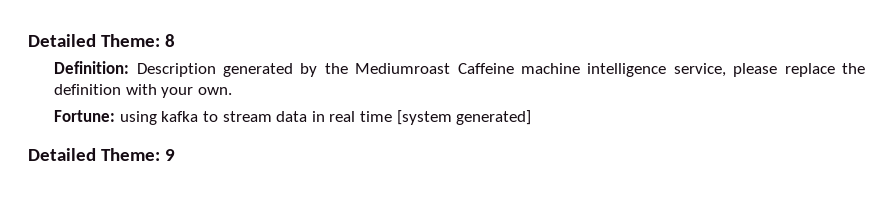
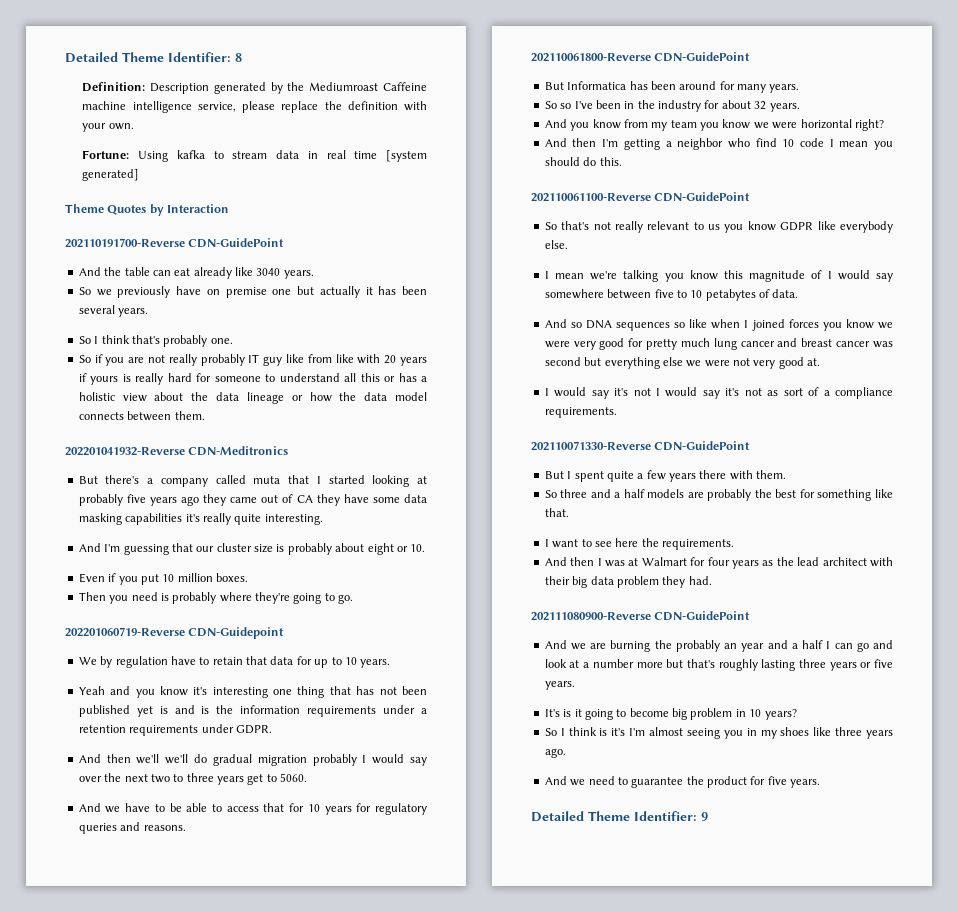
[28,34,160,47] Detailed Theme: -> [65,52,231,63] Detailed Theme Identifier:
[119,111,157,125] using -> [138,151,169,162] Using
[28,148,160,161] // Detailed Theme: -> [65,204,230,216] [65,238,285,248] [78,267,314,279] [78,286,427,298] [78,305,149,317] [78,335,233,347] [78,354,427,366] [78,373,427,385] [78,392,427,404] [78,411,205,421] [65,446,289,456] [78,475,427,487] [78,494,427,506] [78,513,323,525] [78,543,426,555] [78,573,248,585] [78,592,354,604] [65,627,285,639] [78,656,391,668] [78,686,427,698] [78,705,427,717] [78,724,272,736] [78,754,427,766] [78,773,308,785] [78,803,427,815] [78,822,186,834] [531,52,751,62] [544,81,800,93] [544,100,800,112] [544,119,884,131] [544,138,893,150] [544,157,622,166] [531,192,751,202] [544,221,893,233] [544,240,568,249] [544,270,893,282] [544,289,799,301] [544,319,893,331] [544,338,893,350] [544,357,821,369] [544,387,893,399] [544,407,617,418] [531,441,751,451] [544,470,787,482] [544,489,893,501] [544,508,569,517] [544,538,734,550] [544,557,893,569] [544,576,712,588] [531,611,751,621] [544,640,893,652] [544,659,893,671] [544,681,575,690] [544,708,797,720] [544,727,893,739] [544,748,566,758] [544,776,821,788] [531,811,697,822] // Theme Quotes by Interaction // 202110191700-Reverse CDN-GuidePoint // And the table can eat already like 3040 years. // So we previously have on premise one but actually it has been several years. // So I think that's probably one. // So if you are not really probably IT guy like from like with 20 years if yours is really hard for someone to understand all this or has a holistic view about the data lineage or how the data model connects between them. // 202201041932-Reverse CDN-Meditronics // But there's a company called muta that I started looking at probably five years ago they came out of CA they have some data masking capabilities it's really quite interesting. // And I'm guessing that our cluster size is probably about eight or 10. // Even if you put 10 million boxes. // Then you need is probably where they're going to go. // 202201060719-Reverse CDN-Guidepoint // We by regulation have to retain that data for up to 10 years. // Yeah and you know it's interesting one thing that has not been published yet is and is the information requirements under a retention requirements under GDPR. // And then we'll we'll do gradual migration probably I would say over the next two to three years get to 5060. // And we have to be able to access that for 10 years for regulatory queries and reasons. // 202110061800-Reverse CDN-GuidePoint // But Informatica has been around for many years. // So so I've been in the industry for about 32 years. // And you know from my team you know we were horizontal right? // And then I'm getting a neighbor who find 10 code I mean you should do this. // 202110061100-Reverse CDN-GuidePoint // So that's not really relevant to us you know GDPR like everybody else. // I mean we're talking you know this magnitude of I would say somewhere between five to 10 petabytes of data. // And so DNA sequences so like when I joined forces you know we were very good for pretty much lung cancer and breast cancer was second but everything else we were not very good at. // I would say it's not I would say it's not as sort of a compliance requirements. // 202110071330-Reverse CDN-GuidePoint // But I spent quite a few years there with them. // So three and a half models are probably the best for something like that. // I want to see here the requirements. // And then I was at Walmart for four years as the lead architect with their big data problem they had. // 202111080900-Reverse CDN-GuidePoint // And we are burning the probably an year and a half I can go and look at a number more but that's roughly lasting three years or five years. // It's is it going to become big problem in 10 years? // So I think is it's I'm almost seeing you in my shoes like three years ago. // And we need to guarantee the product for five years. // Detailed Theme Identifier:

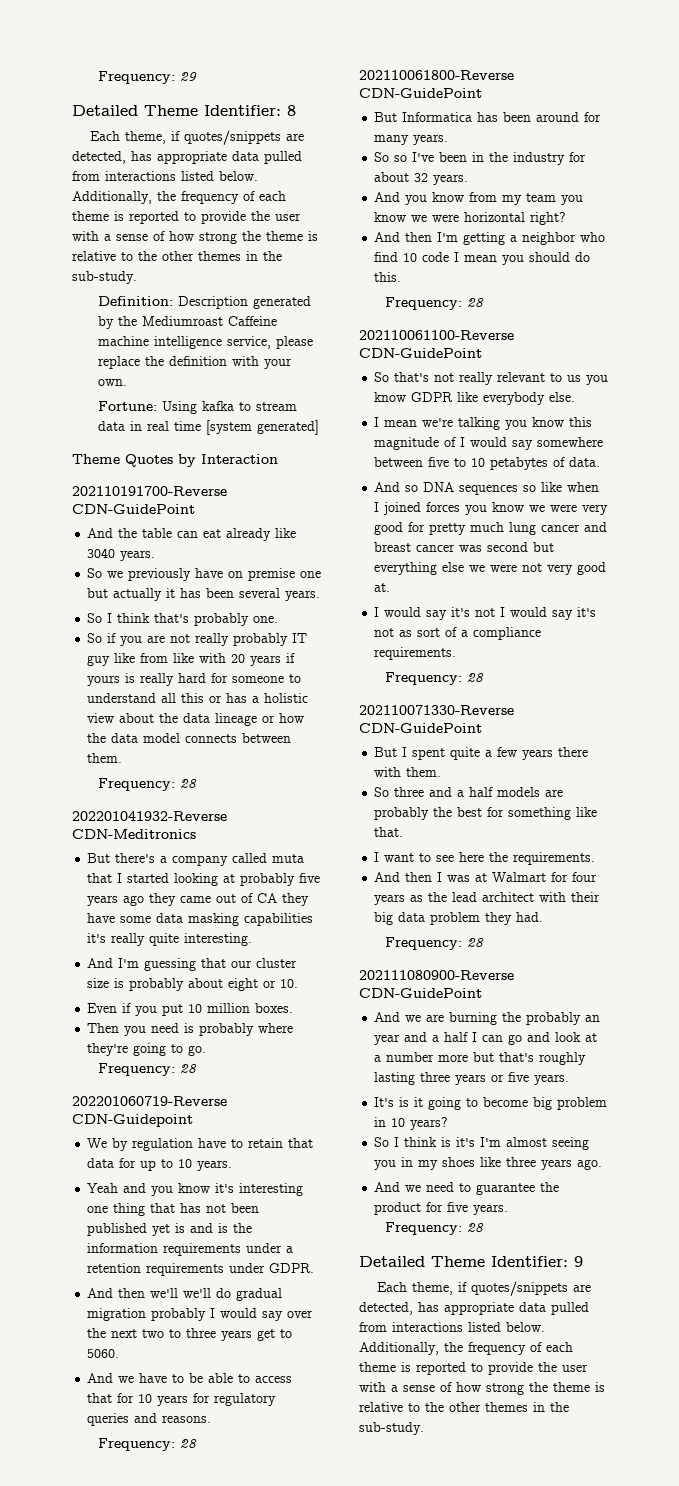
(65, 57) none -> [97,71,197,84] Frequency: 29 //
(242, 57) none -> [90,130,305,145] [72,151,302,164] [72,171,258,181] [72,191,286,204] [72,211,301,224] [72,231,318,244] [72,251,282,261] [72,271,137,284] // Each theme, if quotes/snippets are detected, has appropriate data pulled from interactions listed below. Additionally, the frequency of each theme is reported to provide the user with a sense of how strong the theme is relative to the other themes in the sub-study.
(205, 415) none -> [97,778,197,791] // Frequency: 28
(354, 599) none -> [97,1063,197,1076] // Frequency: 28
(186, 828) none -> [97,1438,197,1451] // Frequency: 28
(622, 161) none -> [384,297,484,310] // Frequency: 28
(617, 412) none -> [384,672,484,685] // Frequency: 28
(712, 580) none -> [384,937,484,950] // Frequency: 28
(821, 783) none -> [384,1222,484,1235] // Frequency: 28
(708, 816) none -> [377,1281,592,1296] [359,1302,589,1315] [359,1322,545,1332] [359,1342,573,1355] [359,1362,588,1375] [359,1382,605,1395] [359,1402,569,1412] [359,1422,424,1435] // Each theme, if quotes/snippets are detected, has appropriate data pulled from interactions listed below. Additionally, the frequency of each theme is reported to provide the user with a sense of how strong the theme is relative to the other themes in the sub-study.

